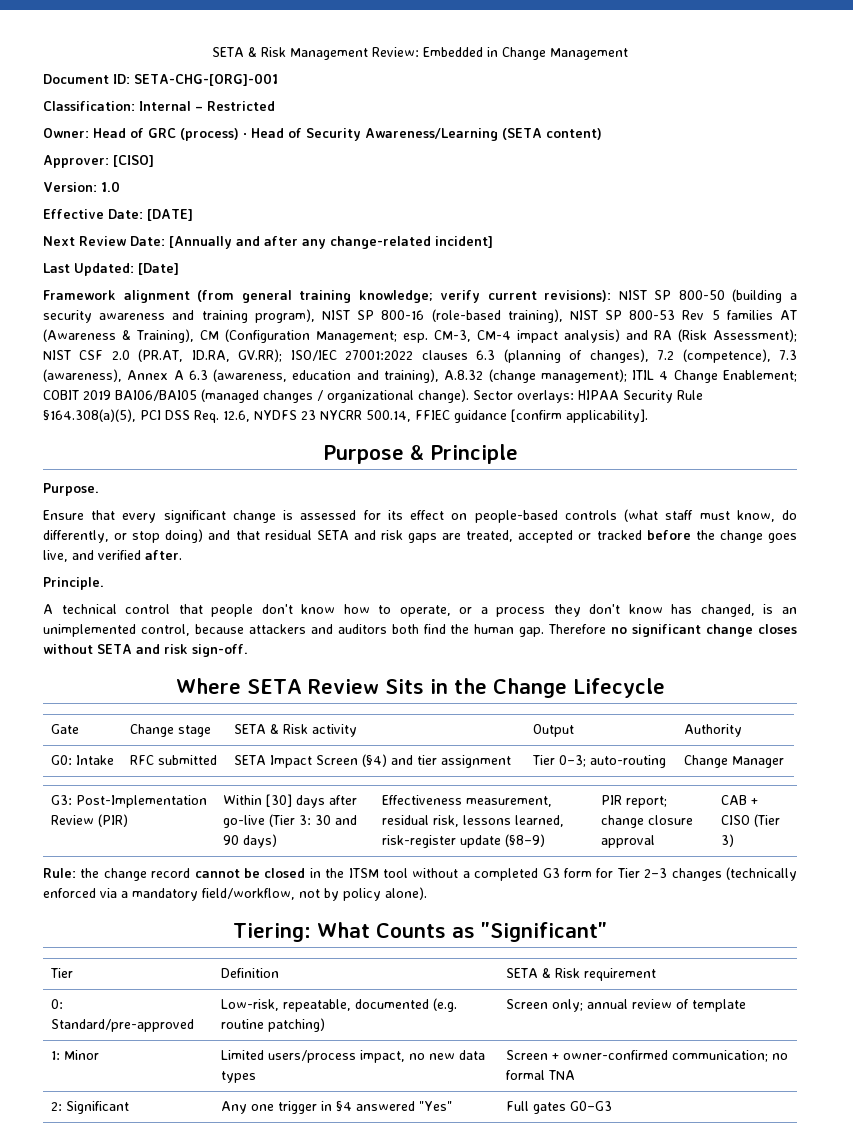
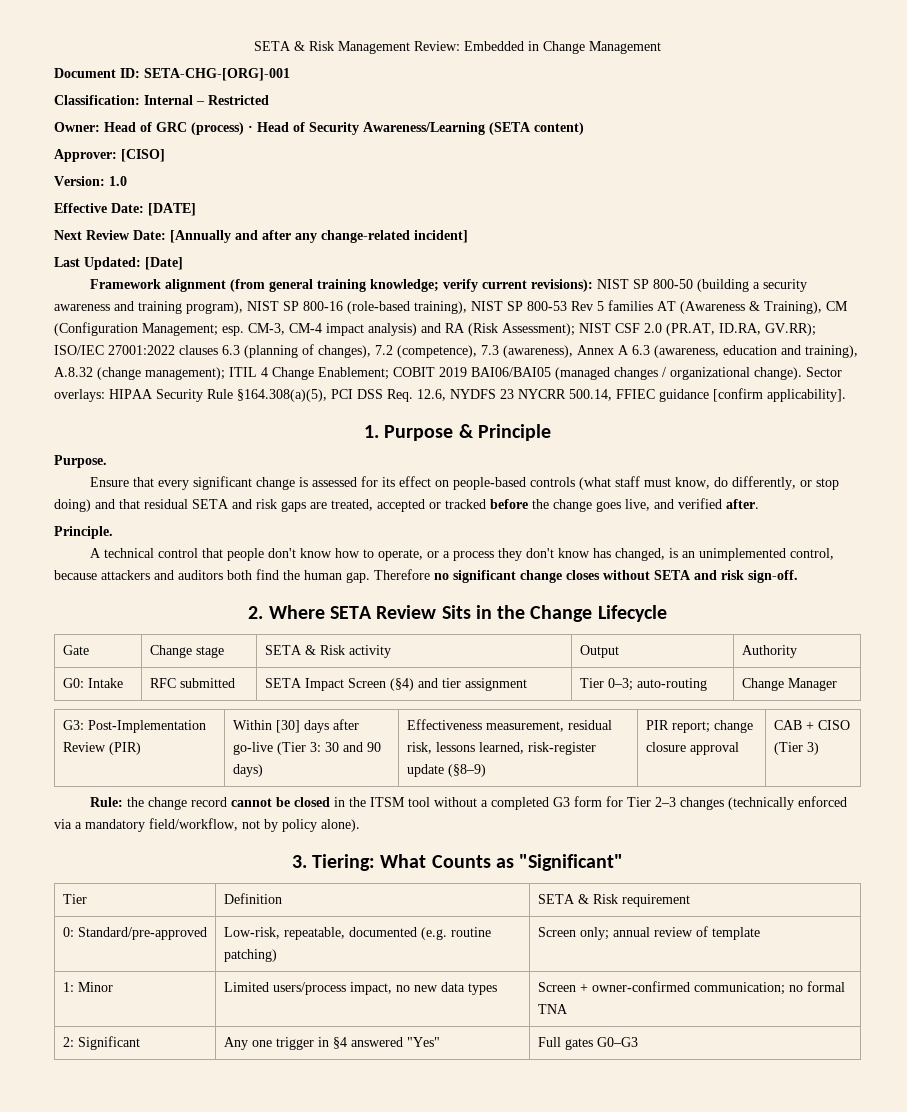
(648, 416) none -> [364,425,380,438] 1.
(248, 650) none -> [248,606,264,619] 2.
(427, 893) none -> [291,855,307,868] 3.

